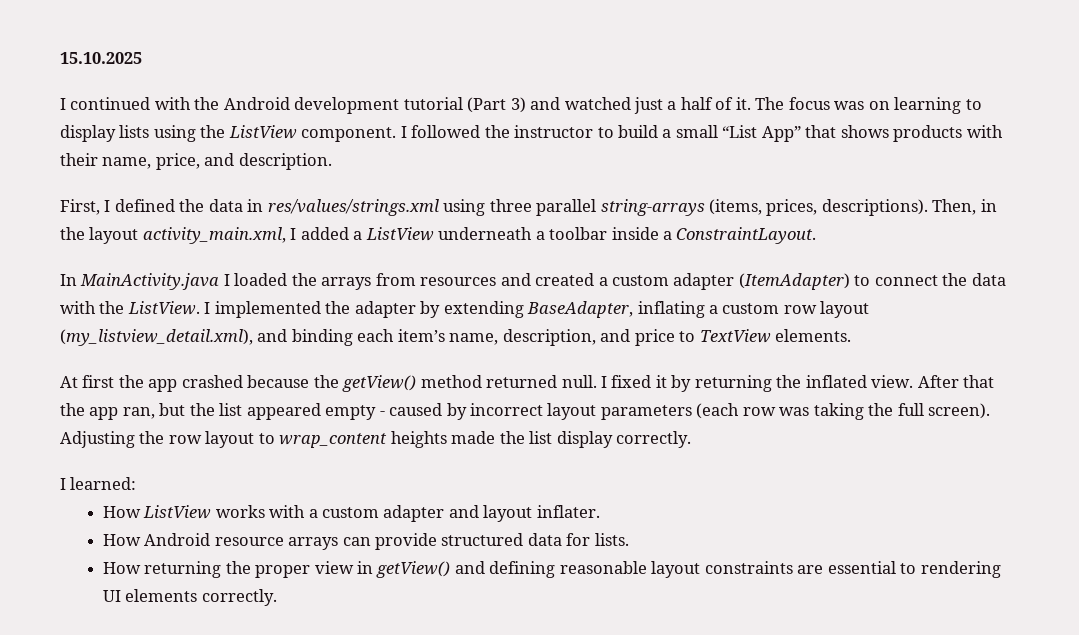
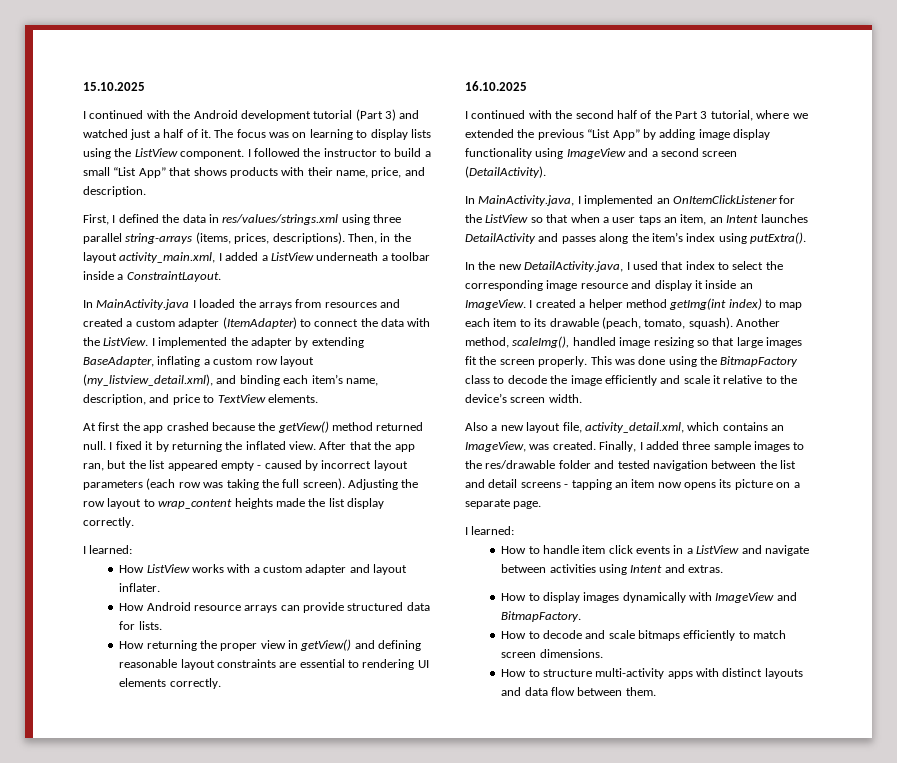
(277, 597) none -> [465,81,527,91] [465,110,808,121] [465,129,770,140] [465,148,738,159] [465,166,546,178] [465,195,796,206] [465,214,808,225] [465,232,806,244] [465,261,783,272] [465,280,753,291] [465,298,803,310] [465,317,780,329] [465,336,802,348] [465,356,799,367] [465,375,798,386] [465,393,582,403] [465,422,784,433] [465,441,805,452] [465,460,796,471] [465,479,800,490] [465,499,542,509] [465,526,515,535] [501,545,809,556] [501,564,724,575] [501,592,797,603] [501,611,582,622] [501,630,787,641] [501,649,603,658] [501,668,803,679] [501,687,656,696] // 16.10.2025 // I continued with the second half of the Part 3 tutorial, where we extended the previous “List App” by adding image display functionality using ImageView and a second screen (DetailActivity). // In MainActivity.java, I implemented an OnItemClickListener for the ListView so that when a user taps an item, an Intent launches DetailActivity and passes along the item’s index using putExtra(). // In the new DetailActivity.java, I used that index to select the corresponding image resource and display it inside an ImageView. I created a helper method getImg(int index) to map each item to its drawable (peach, tomato, squash). Another method, scaleImg(), handled image resizing so that large images fit the screen properly. This was done using the BitmapFactory class to decode the image efficiently and scale it relative to the device’s screen width. // Also a new layout file, activity_detail.xml, which contains an ImageView, was created. Finally, I added three sample images to the res/drawable folder and tested navigation between the list and detail screens - tapping an item now opens its picture on a separate page. // I learned: // How to handle item click events in a ListView and navigate between activities using Intent and extras. // How to display images dynamically with ImageView and BitmapFactory. // How to decode and scale bitmaps efficiently to match screen dimensions. // How to structure multi-activity apps with distinct layouts and data flow between them.

